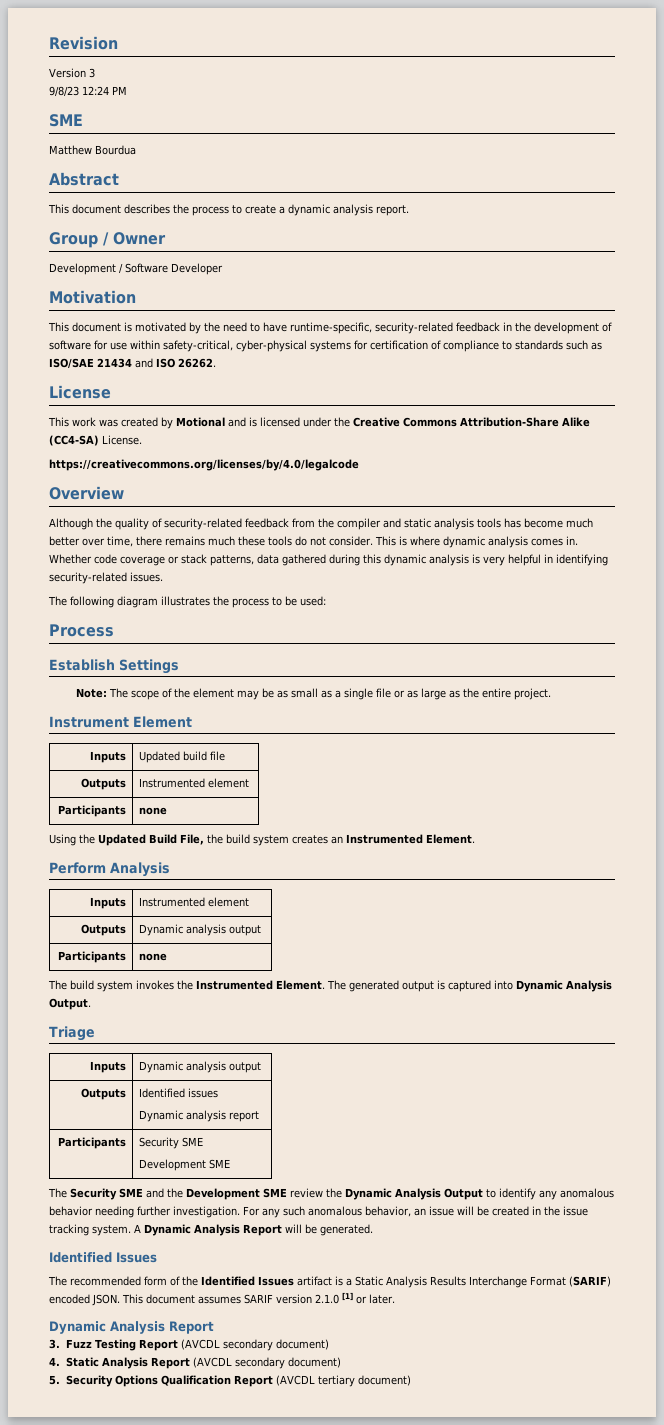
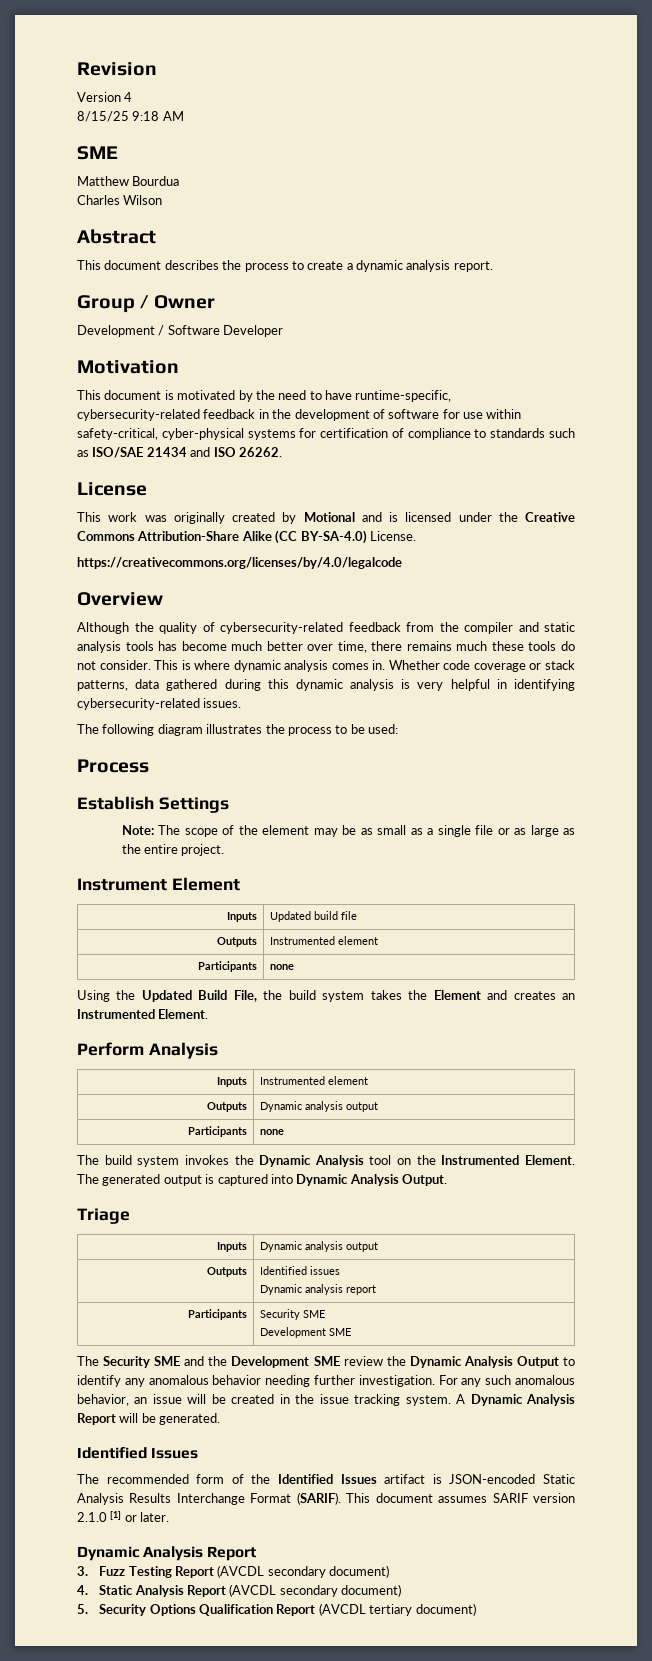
[89,68,95,78] [49,86,127,97] 3 // 9/8/23 12:24 PM -> [124,92,133,102] [77,111,184,122] 4 // 8/15/25 9:18 AM
(136, 150) none -> [77,195,163,205] // Charles Wilson
[375,322,453,334] security-related -> [77,409,200,421] cybersecurity-related
(118, 423) none -> [173,512,225,524] originally
[49,435,99,446] (CC4-SA) -> [275,530,367,544] (CC BY-SA-4.0)
[164,518,242,530] security-related -> [220,622,343,634] cybersecurity-related
[49,572,127,584] security-related -> [77,698,200,710] cybersecurity-related
(289, 840) none -> [370,990,508,1000] takes the Element and
(193, 985) none -> [259,1155,436,1167] Dynamic Analysis tool on the
[346,1278,352,1286] a -> [449,1474,536,1484] JSON-encoded
[569,1276,611,1287] [49,1294,120,1306] (SARIF) encoded JSON. -> [296,1492,341,1505] (SARIF).

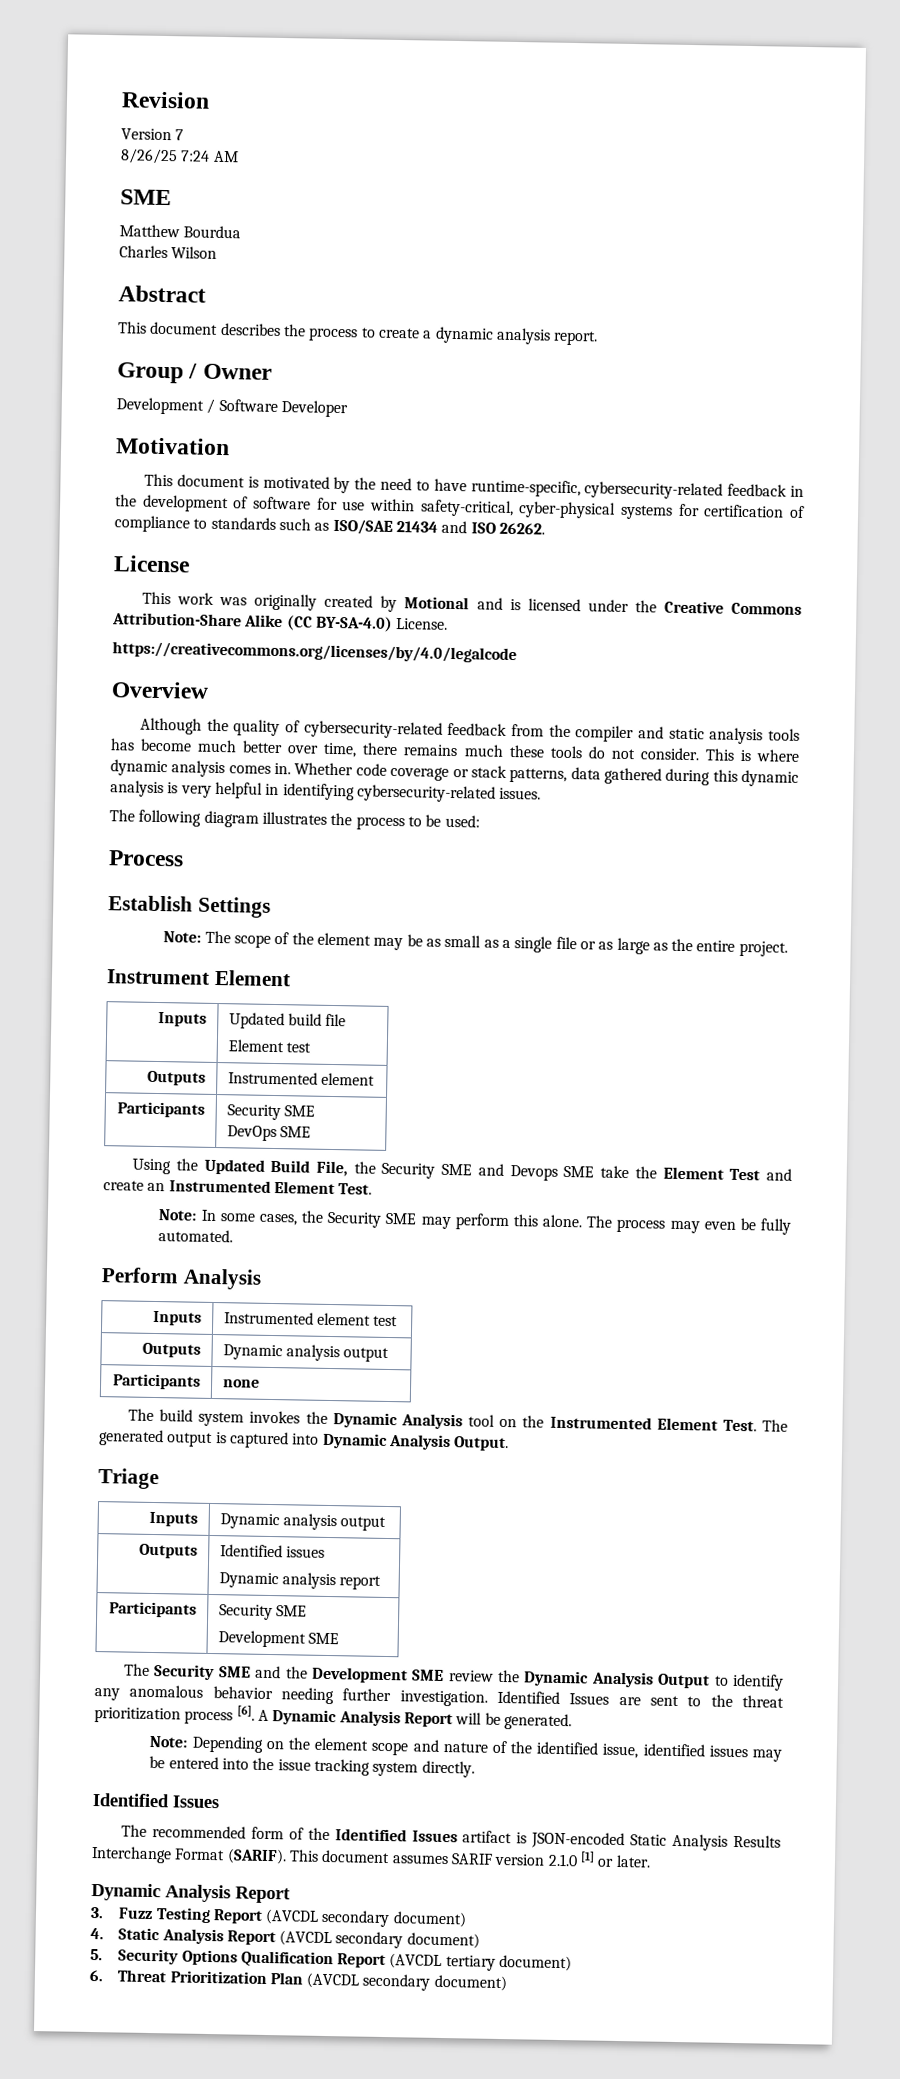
[124,92,133,102] [77,111,160,122] 4 // 8/15/25 9:18 -> [175,129,185,141] [120,148,211,165] 7 // 8/26/25 7:24
(358, 915) none -> [227,1039,311,1053] // Element test
[270,964,295,970] | none -> [226,1104,315,1121] [226,1125,311,1142] | Security SME // DevOps SME
[288,990,575,1002] [77,1009,209,1019] build system takes the Element and creates an Instrumented Element. -> [381,1162,792,1181] [103,1179,373,1195] [158,1209,792,1235] [158,1229,234,1243] Security SME and Devops SME take the Element Test and create an Instrumented Element Test. // Note: In some cases, the Security SME may perform this alone. The process may even be fully automated.
(369, 1080) none -> [373,1315,399,1327] test
[525,1155,575,1165] Element. -> [656,1417,757,1432] Element Test.
[438,1375,575,1387] [77,1394,451,1406] For any such anomalous behavior, an issue will be created in the issue tracking system. -> [497,1690,785,1708] [94,1705,255,1725] Identified Issues are sent to the threat prioritization process [6].
(221, 1419) none -> [149,1735,783,1762] [149,1755,475,1778] // Note: Depending on the element scope and nature of the identified issue, identified issues may be entered into the issue tracking system directly.
(476, 1609) none -> [89,1969,507,1992] // 6. Threat Prioritization Plan (AVCDL secondary document)

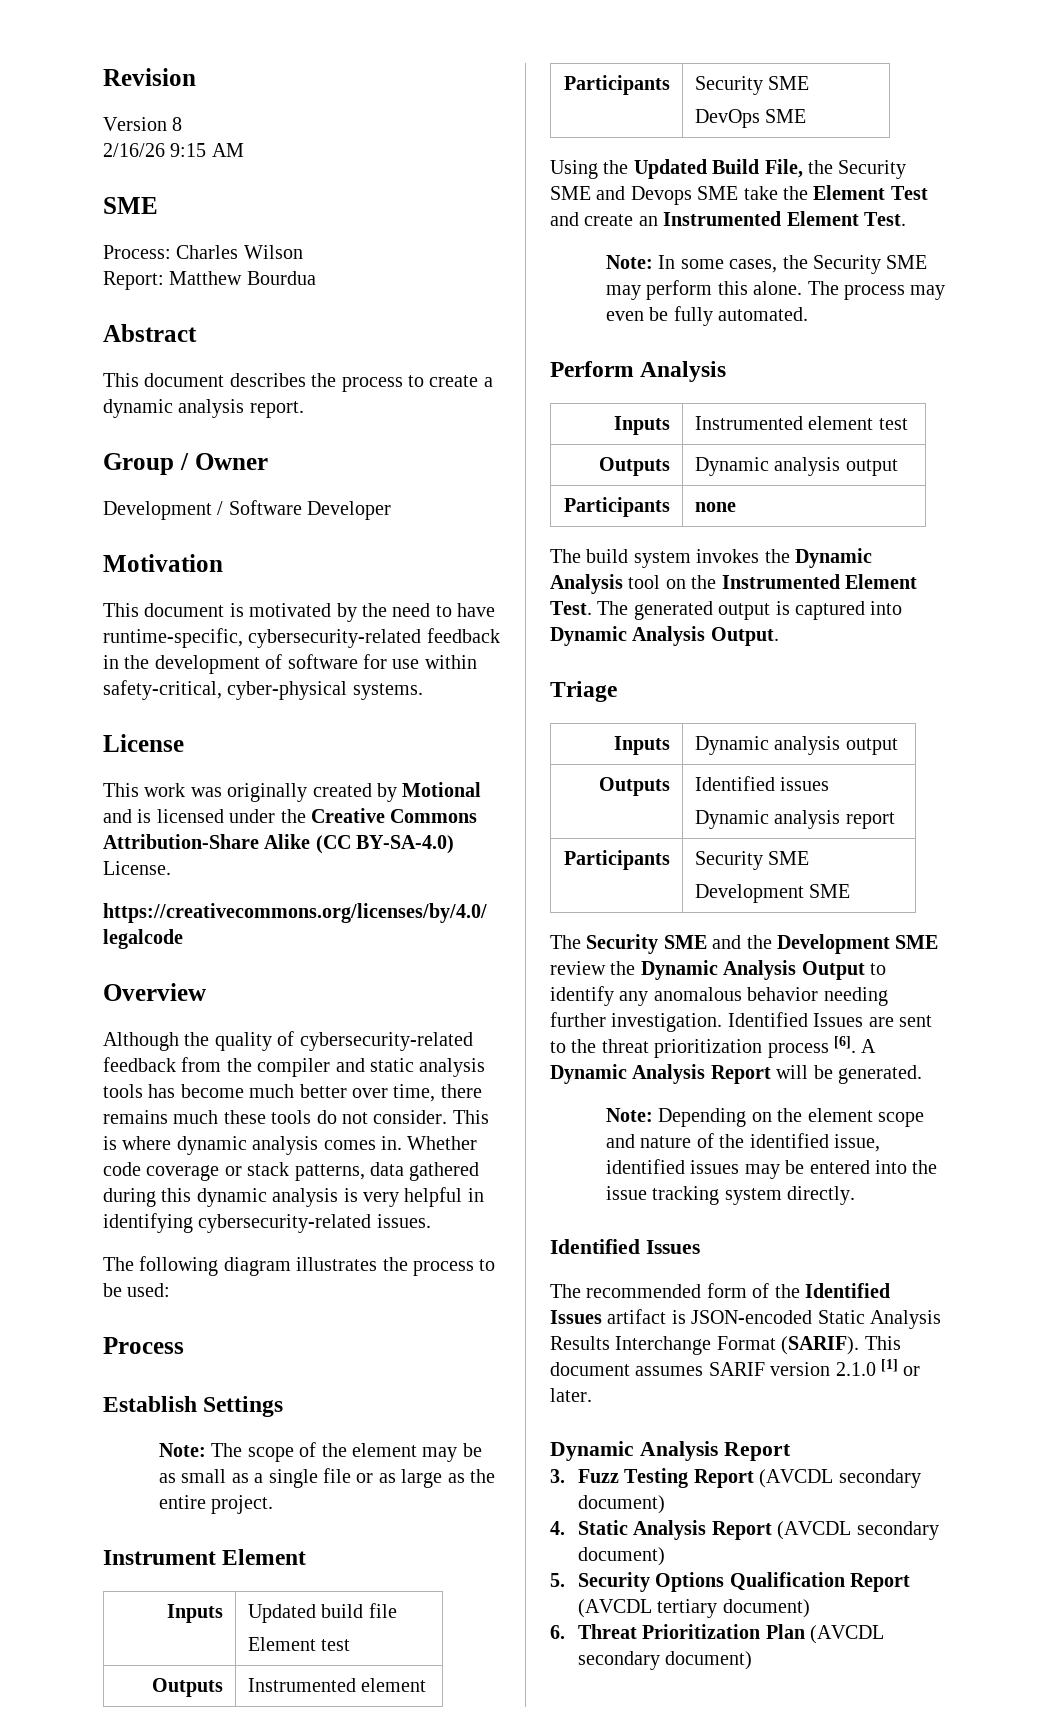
[175,129,185,141] [120,148,211,165] 7 // 8/26/25 7:24 -> [172,117,183,131] [103,143,207,157] 8 // 2/16/26 9:15
(172, 197) none -> [103,245,303,259] [103,271,164,290] Process: Charles Wilson // Report:
[119,245,218,259] // Charles Wilson -> (316, 278) none
[620,503,805,520] [114,515,545,535] systems for certification of compliance to standards such as ISO/SAE 21434 and ISO 26262. -> [352,683,423,700] systems.

